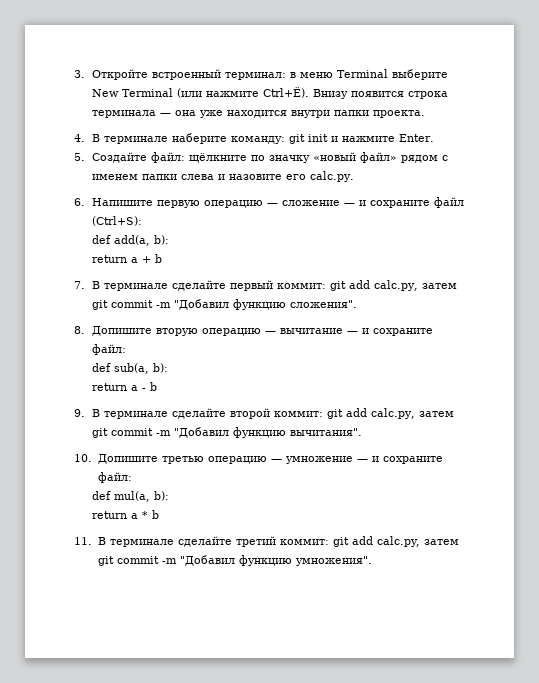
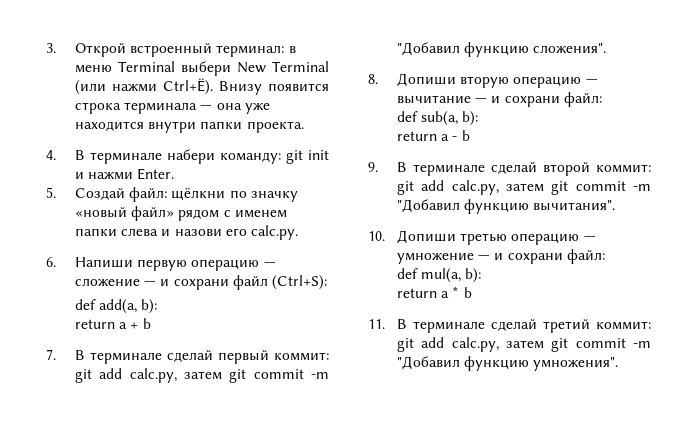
[91,69,148,80] Откройте -> [75,43,127,57] Открой
[391,69,448,80] выберите -> [181,61,232,76] выбери
[205,91,259,97] нажмите -> [112,83,158,92] нажми
[171,133,227,144] наберите -> [167,149,216,164] набери
[341,136,395,142] нажмите -> [88,171,134,180] нажми
[91,152,247,163] Создайте файл: щёлкните -> [75,187,226,202] Создай файл: щёлкни
[228,174,282,180] назовите -> [174,229,222,237] назови
[91,198,153,206] Напишите -> [75,257,134,268] Напиши
[369,200,430,208] сохраните -> [173,279,229,290] сохрани
[171,280,226,291] сделайте -> [167,350,214,362] сделай
[91,326,152,336] Допишите -> [397,73,457,87] Допиши
[372,328,433,336] сохраните -> [504,96,560,107] сохрани
[171,408,226,419] сделайте -> [491,162,538,174] сделай
[97,454,158,464] Допишите -> [397,230,457,244] Допиши
[382,456,443,464] сохраните -> [507,253,563,264] сохрани
[177,536,232,547] сделайте -> [491,319,538,331] сделай

